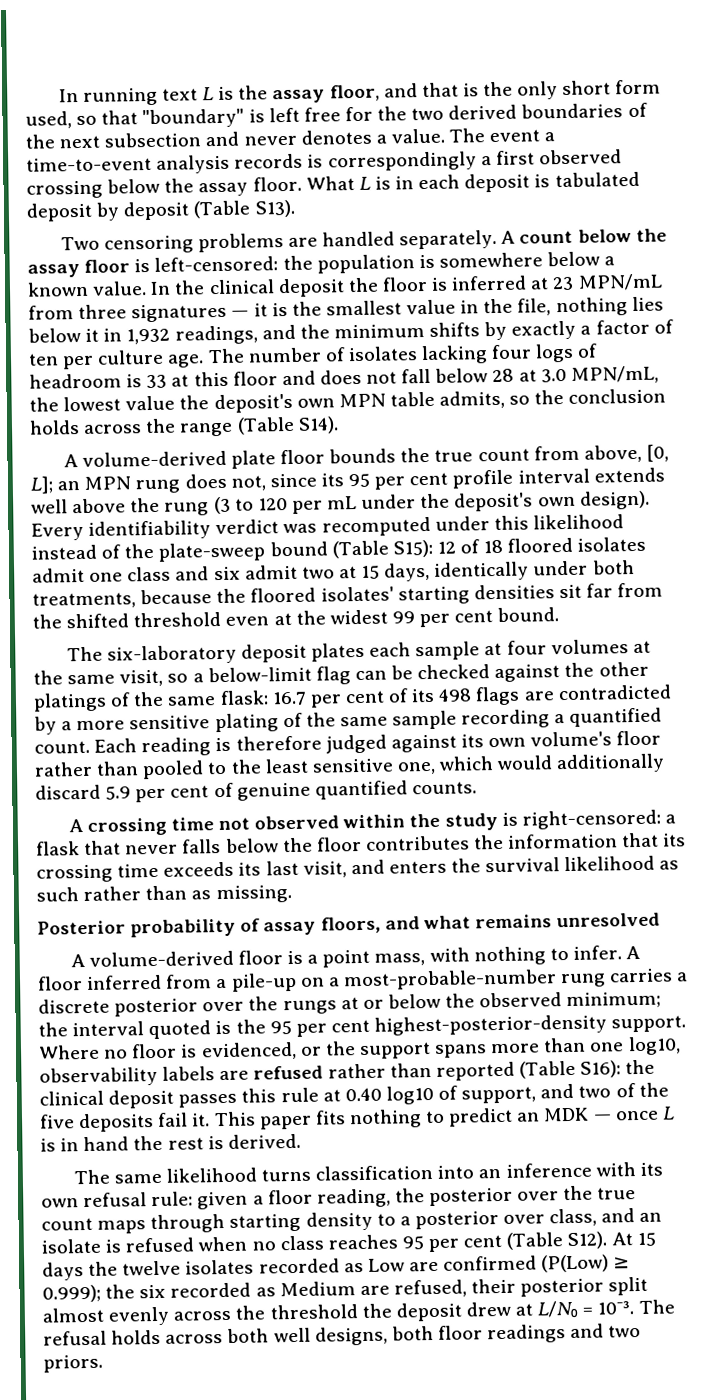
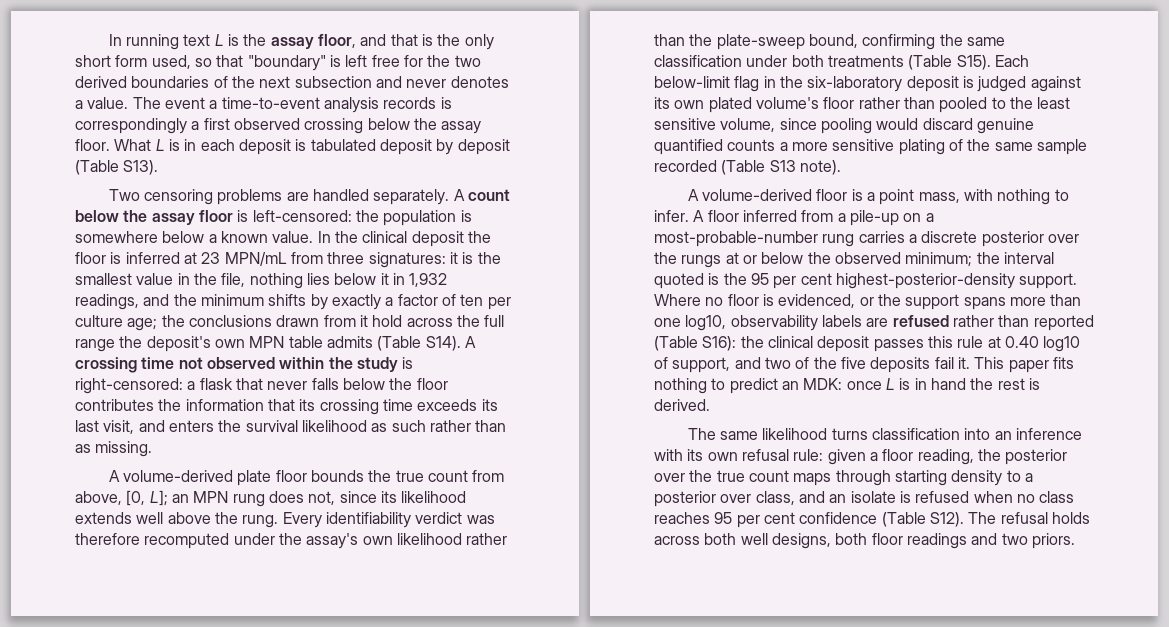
[131,303,250,323] signatures — -> [368,252,446,268] signatures:
[167,343,599,368] [29,365,659,389] [29,395,176,412] age. The number of isolates lacking four logs of headroom is 33 at this floor and does not fall below 28 at 3.0 MPN/mL, the lowest value -> [127,315,505,331] [75,339,115,352] age; the conclusions drawn from it hold across the full range
[439,388,667,409] [29,416,339,437] [63,444,669,469] [30,467,665,494] [31,490,650,516] [31,514,624,541] [31,536,647,562] [32,560,635,583] [32,582,664,609] [32,607,560,629] [66,639,651,665] [33,661,649,687] [33,684,672,712] [34,707,663,735] [34,730,662,757] [34,753,666,780] [35,780,477,803] admits, so the conclusion holds across the range (Table S14). // A volume-derived plate floor bounds the true count from above, [0, L]; an MPN rung does not, since its 95 per cent profile interval extends well above the rung (3 to 120 per mL under the deposit's own design). Every identifiability verdict was recomputed under this likelihood instead of the plate-sweep bound (Table S15): 12 of 18 floored isolates admit one class and six admit two at 15 days, identically under both treatments, because the floored isolates' starting densities sit far from the shifted threshold even at the widest 99 per cent bound. // The six-laboratory deposit plates each sample at four volumes at the same visit, so a below-limit flag can be checked against the other platings of the same flask: 16.7 per cent of its 498 flags are contradicted by a more sensitive plating of the same sample recording a quantified count. Each reading is therefore judged against its own volume's floor rather than pooled to the least sensitive one, which would additionally discard 5.9 per cent of genuine quantified counts. // -> [326,336,461,351] admits (Table S14).
[37,912,661,938] Posterior probability of assay floors, and what remains unresolved -> [108,470,505,486] [75,490,467,507] [75,512,495,528] [75,533,508,549] [654,34,1005,50] [654,55,1029,70] [654,76,1081,92] [654,97,1071,113] [654,118,1034,134] [654,139,1087,155] [654,160,841,175] A volume-derived plate floor bounds the true count from above, [0, L]; an MPN rung does not, since its likelihood extends well above the rung. Every identifiability verdict was therefore recomputed under the assay's own likelihood rather than the plate-sweep bound, confirming the same classification under both treatments (Table S15). Each below-limit flag in the six-laboratory deposit is judged against its own plated volume's floor rather than pooled to the least sensitive volume, since pooling would discard genuine quantified counts a more sensitive plating of the same sample recorded (Table S13 note).
[543,1107,612,1122] MDK — -> [803,378,843,390] MDK:
(503, 1241) none -> [799,512,878,524] confidence
[611,1232,656,1247] [42,1254,631,1281] [42,1276,649,1303] [42,1300,635,1326] At 15 days the twelve isolates recorded as Low are confirmed (P(Low) ≥ 0.999); the six recorded as Medium are refused, their posterior split almost evenly across the threshold the deposit drew at L/N₀ = 10⁻³. -> (964, 519) none

